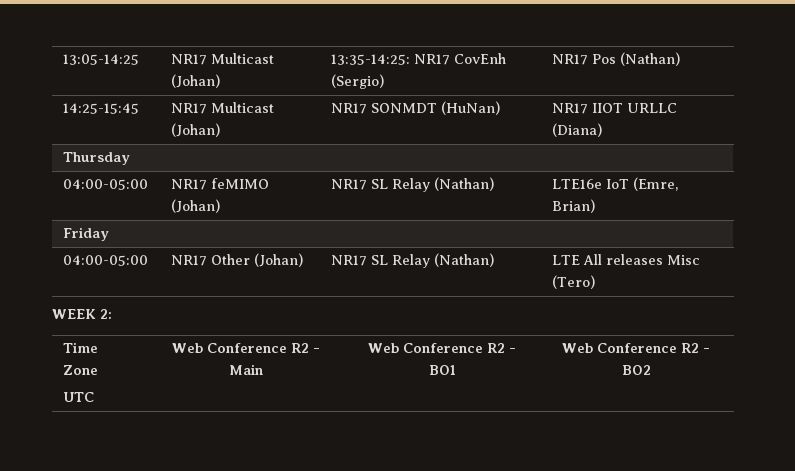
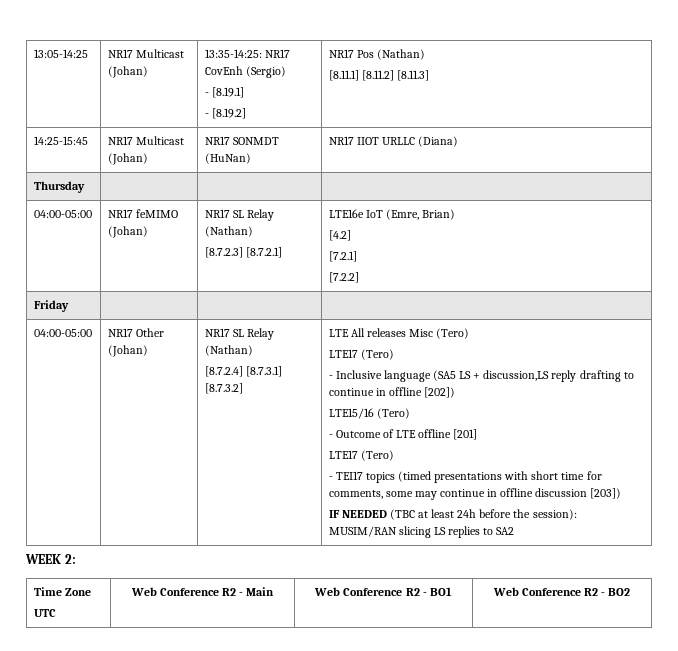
(385, 81) none -> [204,87,244,98] [204,108,246,119] // - [8.19.1] // - [8.19.2]
(681, 59) none -> [328,70,429,81] // [8.11.1] [8.11.2] [8.11.3]
(495, 184) none -> [204,247,282,258] // [8.7.2.3] [8.7.2.1]
(596, 206) none -> [328,230,351,241] [328,251,357,262] [328,272,359,283] // [4.2] // [7.2.1] // [7.2.2]
(495, 260) none -> [204,366,282,377] [204,383,243,394] // [8.7.2.4] [8.7.3.1] [8.7.3.2]
(596, 282) none -> [328,349,394,360] [328,370,634,382] [328,387,456,398] [328,408,410,419] [328,429,478,440] [328,450,394,461] [328,471,602,483] [328,488,622,500] [328,509,577,520] [328,526,515,538] // LTE17 (Tero) // - Inclusive language (SA5 LS + discussion,LS reply drafting to continue in offline [202]) // LTE15/16 (Tero) // - Outcome of LTE offline [201] // LTE17 (Tero) // - TEI17 topics (timed presentations with short time for comments, some may continue in offline discussion [203]) // IF NEEDED (TBC at least 24h before the session): MUSIM/RAN slicing LS replies to SA2

